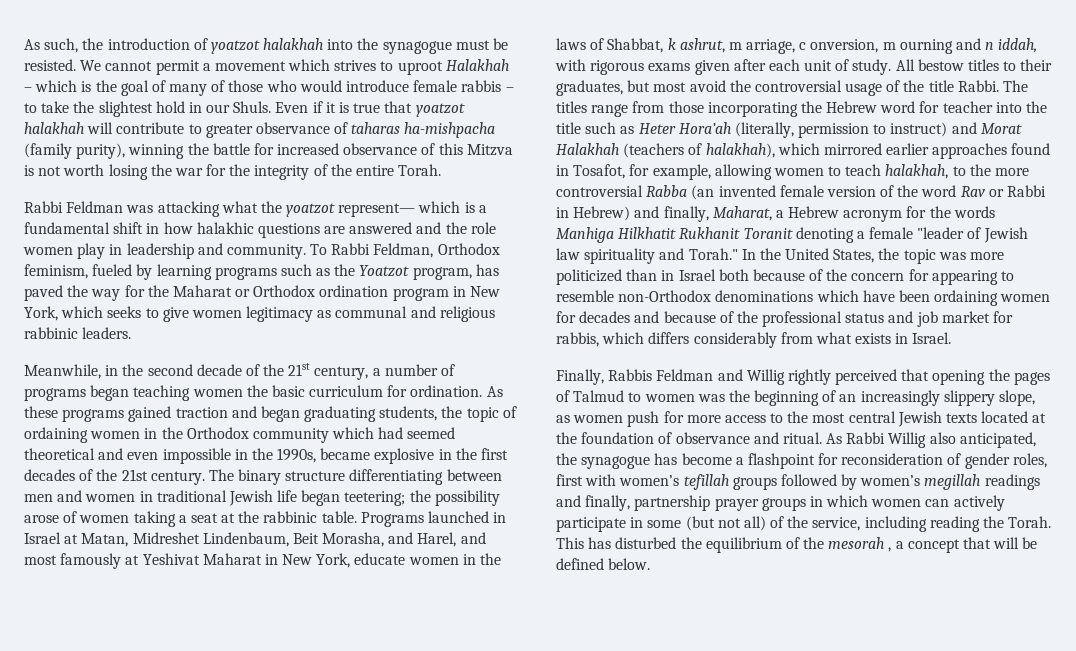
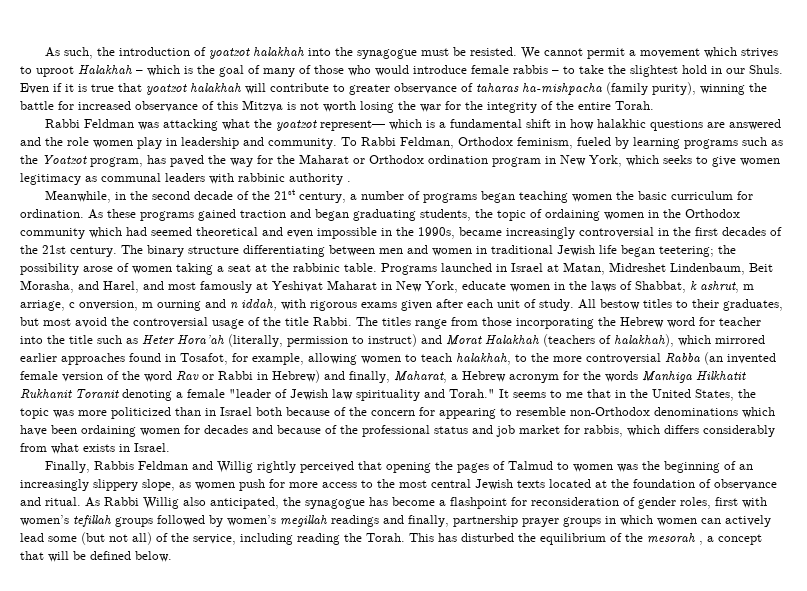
[410,306,495,322] [24,327,132,339] and religious rabbinic leaders. -> [165,173,351,185] leaders with rabbinic authority .
[374,448,435,464] explosive -> [506,227,654,239] increasingly controversial
[741,249,756,260] In -> [499,389,626,398] It seems to me that in
[556,517,644,532] participate in -> [20,533,44,542] lead

